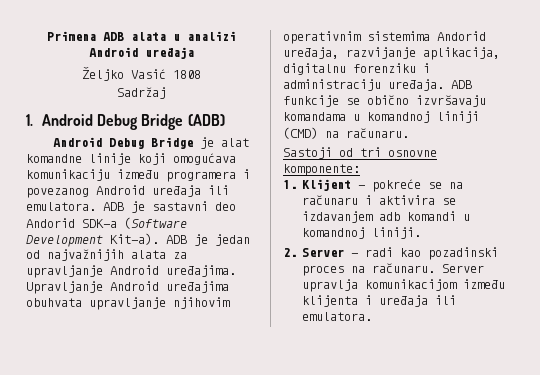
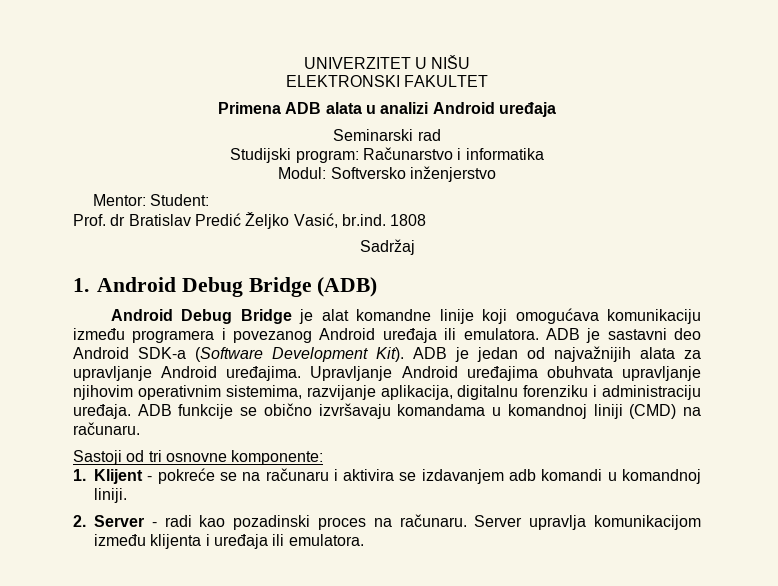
(47, 36) none -> [303,55,471,69] [285,75,489,87] UNIVERZITET U NIŠU // ELEKTRONSKI FAKULTET //
[82,67,166,81] Željko Vasić -> [333,129,441,141] [230,147,544,163] [278,166,496,182] [92,194,210,206] [73,212,386,229] Seminarski rad // Studijski program: Računarstvo i informatika // Modul: Softversko inženjerstvo // Mentor: Student: // Prof. dr Bratislav Predić Željko Vasić, br.ind.
[26,218,75,228] Andorid -> [73,347,129,359] Android
[110,233,159,245] Kit-a). -> [376,347,404,362] Kit).
[367,31,486,41] [283,47,339,59] sistemima Andorid uređaja, -> [225,385,302,399] sistemima,

